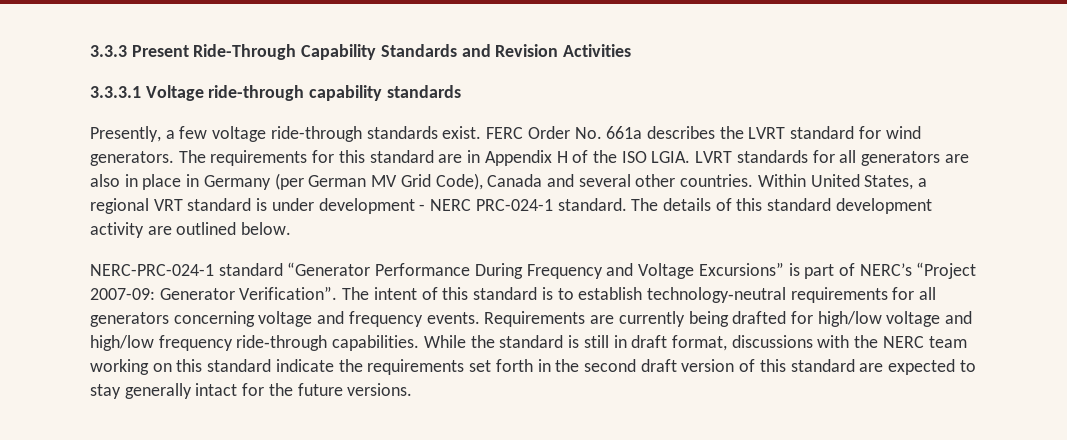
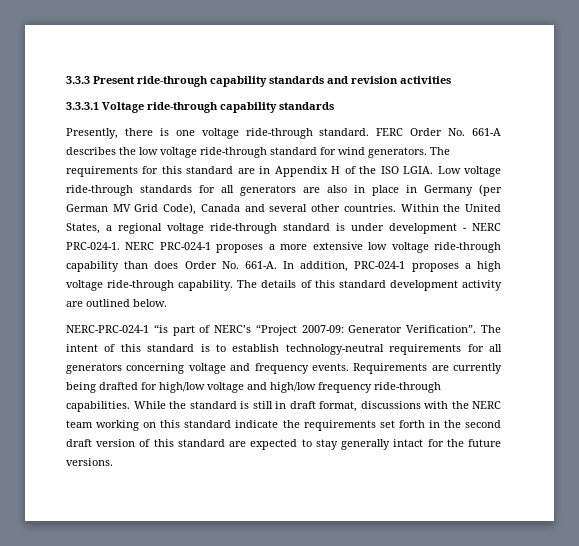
[193,44,632,60] Ride-Through Capability Standards and Revision Activities -> [137,76,451,87] ride-through capability standards and revision activities
[165,126,482,142] a few voltage ride-through standards exist. -> [124,128,370,139] there is one voltage ride-through standard.
[606,126,643,139] 661a -> [471,128,501,136] 661-A
[748,127,786,139] LVRT -> [139,147,267,158] low voltage ride-through
[695,151,733,163] LVRT -> [437,166,501,177] [66,185,133,196] Low voltage ride-through
(806, 180) none -> [443,204,461,212] the
[153,199,183,211] VRT -> [167,223,277,234] voltage ride-through
[475,198,627,211] PRC-024-1 standard. -> [66,242,502,253] [66,261,502,272] [66,280,234,291] PRC-024-1. NERC PRC-024-1 proposes a more extensive low voltage ride-through capability than does Order No. 661-A. In addition, PRC-024-1 proposes a high voltage ride-through capability.
[218,262,800,279] standard “Generator Performance During Frequency and Voltage Excursions” is -> [153,324,168,333] “is

